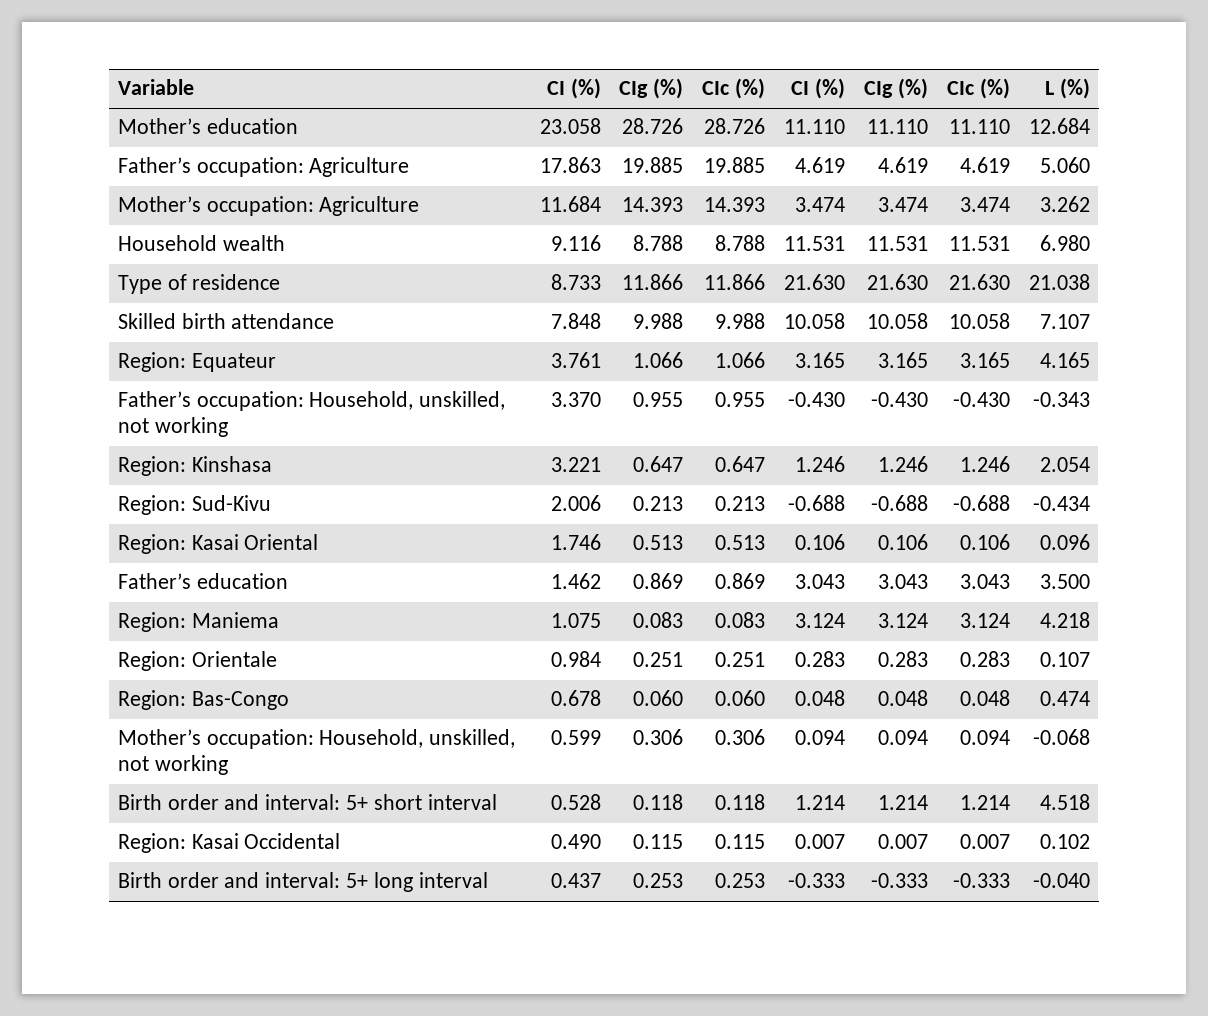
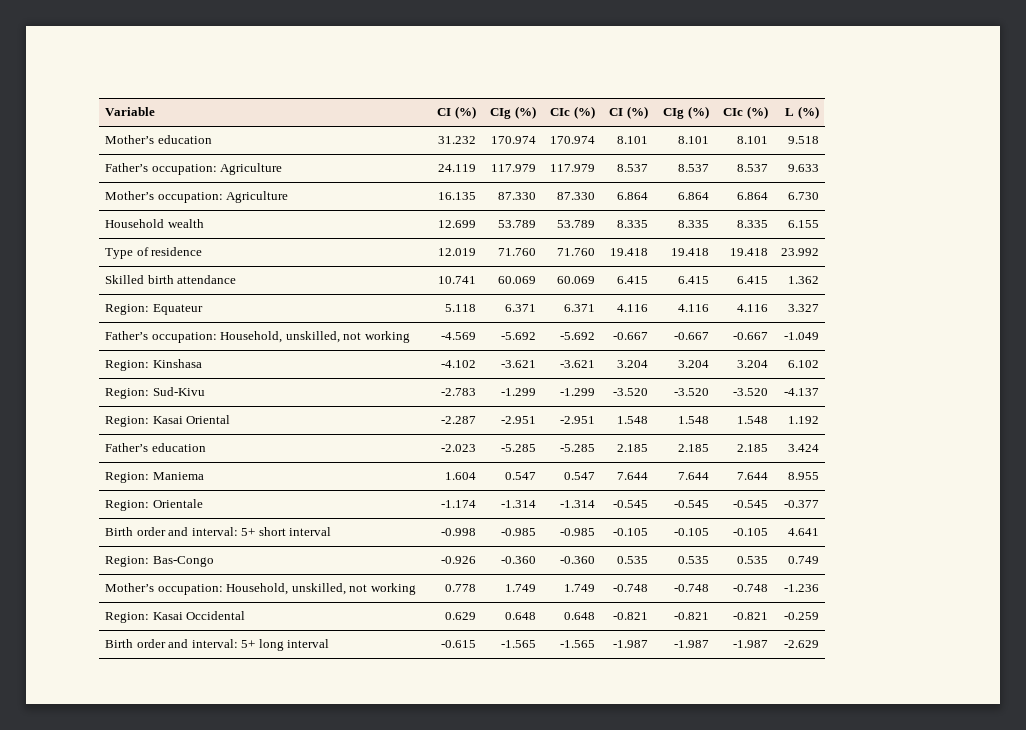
[540,118,602,134] [622,118,684,134] [704,118,766,134] [784,119,846,134] [867,119,929,134] [949,119,1011,134] [1029,118,1091,134] [117,157,410,177] [540,157,602,173] [622,157,684,173] [704,157,766,173] [795,157,846,173] [878,157,929,173] [960,157,1011,173] [1040,157,1091,173] [117,196,420,216] [540,196,602,212] [622,197,684,212] [704,197,766,212] [795,197,846,212] [878,197,929,212] [960,197,1011,212] [1040,196,1091,212] [117,235,285,251] [551,235,602,251] [633,235,684,251] [715,235,766,251] [784,236,846,251] [867,236,929,251] [949,236,1011,251] [1040,235,1091,251] [117,274,281,294] [551,274,602,290] [622,274,684,290] [704,274,766,290] [784,274,846,290] [867,274,929,290] [949,274,1011,290] [1029,274,1091,290] [117,313,335,329] [551,313,602,329] [633,313,684,329] [715,313,766,329] [784,313,846,329] [867,313,929,329] [949,313,1011,329] [1040,314,1091,329] [117,352,276,372] [551,352,602,368] [633,352,684,368] [715,352,766,368] [795,352,846,368] [878,352,929,368] [960,352,1011,368] [1040,352,1091,368] 23.058 | 28.726 | 28.726 | 11.110 | 11.110 | 11.110 | 12.684 // Father’s occupation: Agriculture | 17.863 | 19.885 | 19.885 | 4.619 | 4.619 | 4.619 | 5.060 // Mother’s occupation: Agriculture | 11.684 | 14.393 | 14.393 | 3.474 | 3.474 | 3.474 | 3.262 // Household wealth | 9.116 | 8.788 | 8.788 | 11.531 | 11.531 | 11.531 | 6.980 // Type of residence | 8.733 | 11.866 | 11.866 | 21.630 | 21.630 | 21.630 | 21.038 // Skilled birth attendance | 7.848 | 9.988 | 9.988 | 10.058 | 10.058 | 10.058 | 7.107 // Region: Equateur | 3.761 | 1.066 | 1.066 | 3.165 | 3.165 | 3.165 | 4.165 -> [437,136,476,144] [490,136,536,144] [549,136,595,144] [616,136,648,144] [677,136,709,144] [736,136,768,144] [787,136,819,144] [105,163,283,175] [437,164,476,172] [490,164,536,172] [549,164,595,172] [616,164,648,172] [677,164,709,172] [736,164,768,172] [787,164,819,172] [105,191,289,203] [437,192,476,200] [497,192,536,200] [556,192,595,200] [616,192,648,200] [677,192,709,200] [736,192,768,200] [787,192,819,200] [105,219,204,228] [437,220,476,228] [497,220,536,228] [556,220,595,228] [616,220,648,228] [677,220,709,228] [736,220,768,228] [787,220,819,228] [105,247,203,259] [437,248,476,256] [497,248,536,256] [556,248,595,256] [609,248,648,256] [670,248,709,256] [729,248,768,256] [780,248,819,256] [105,275,237,284] [437,276,476,284] [497,276,536,284] [556,276,595,284] [616,276,648,284] [677,276,709,284] [736,276,768,284] [787,276,819,284] [105,304,203,315] [444,304,476,312] [504,304,536,312] [563,304,595,312] [616,304,648,312] [677,304,709,312] [736,304,768,312] [787,304,819,312] 31.232 | 170.974 | 170.974 | 8.101 | 8.101 | 8.101 | 9.518 // Father’s occupation: Agriculture | 24.119 | 117.979 | 117.979 | 8.537 | 8.537 | 8.537 | 9.633 // Mother’s occupation: Agriculture | 16.135 | 87.330 | 87.330 | 6.864 | 6.864 | 6.864 | 6.730 // Household wealth | 12.699 | 53.789 | 53.789 | 8.335 | 8.335 | 8.335 | 6.155 // Type of residence | 12.019 | 71.760 | 71.760 | 19.418 | 19.418 | 19.418 | 23.992 // Skilled birth attendance | 10.741 | 60.069 | 60.069 | 6.415 | 6.415 | 6.415 | 1.362 // Region: Equateur | 5.118 | 6.371 | 6.371 | 4.116 | 4.116 | 4.116 | 3.327
[551,392,602,407] [633,392,684,407] [715,392,766,407] [788,392,846,407] [871,392,929,407] [953,392,1011,407] [1033,392,1091,407] [117,456,272,476] [551,457,602,472] [633,456,684,472] [715,456,766,472] [795,456,846,472] [878,456,929,472] [960,456,1011,472] [1040,457,1091,472] [117,495,271,515] [551,495,602,511] [633,496,684,511] [715,496,766,511] [788,495,846,511] [871,495,929,511] [953,495,1011,511] [1033,496,1091,511] [117,534,319,554] [551,534,602,550] [633,535,684,550] [715,535,766,550] [795,534,846,550] [878,534,929,550] [960,534,1011,550] [1040,534,1091,550] [117,573,288,589] [551,573,602,589] [633,573,684,589] [715,573,766,589] [795,574,846,589] [878,574,929,589] [960,574,1011,589] [1040,574,1091,589] [117,612,279,632] [551,613,602,628] [633,612,684,628] [715,612,766,628] [795,613,846,628] [878,613,929,628] [960,613,1011,628] [1040,612,1091,628] [117,651,277,671] [551,651,602,667] [633,652,684,667] [715,652,766,667] [795,651,846,667] [878,651,929,667] [960,651,1011,667] [1040,652,1091,667] [117,690,289,710] [551,690,602,706] [633,690,684,706] [715,690,766,706] [795,690,846,706] [878,690,929,706] [960,690,1011,706] [1040,691,1091,706] [117,729,516,749] [117,755,228,775] [551,730,602,745] [633,729,684,745] [715,729,766,745] [795,730,846,745] [878,730,929,745] [960,730,1011,745] [1033,729,1091,745] 3.370 | 0.955 | 0.955 | -0.430 | -0.430 | -0.430 | -0.343 // Region: Kinshasa | 3.221 | 0.647 | 0.647 | 1.246 | 1.246 | 1.246 | 2.054 // Region: Sud-Kivu | 2.006 | 0.213 | 0.213 | -0.688 | -0.688 | -0.688 | -0.434 // Region: Kasai Oriental | 1.746 | 0.513 | 0.513 | 0.106 | 0.106 | 0.106 | 0.096 // Father’s education | 1.462 | 0.869 | 0.869 | 3.043 | 3.043 | 3.043 | 3.500 // Region: Maniema | 1.075 | 0.083 | 0.083 | 3.124 | 3.124 | 3.124 | 4.218 // Region: Orientale | 0.984 | 0.251 | 0.251 | 0.283 | 0.283 | 0.283 | 0.107 // Region: Bas-Congo | 0.678 | 0.060 | 0.060 | 0.048 | 0.048 | 0.048 | 0.474 // Mother’s occupation: Household, unskilled, not working | 0.599 | 0.306 | 0.306 | 0.094 | 0.094 | 0.094 | -0.068 -> [440,332,476,340] [500,332,536,340] [559,332,595,340] [612,332,648,340] [673,332,709,340] [732,332,768,340] [783,332,819,340] [105,359,202,371] [440,360,476,368] [500,360,536,368] [559,360,595,368] [616,360,648,368] [677,360,709,368] [736,360,768,368] [787,360,819,368] [105,387,205,399] [440,388,476,396] [500,388,536,396] [559,388,595,396] [612,388,648,396] [673,388,709,396] [732,388,768,396] [783,388,819,396] [105,415,231,427] [440,416,476,424] [500,416,536,424] [559,416,595,424] [616,416,648,424] [677,416,709,424] [736,416,768,424] [787,416,819,424] [105,443,206,452] [440,444,476,452] [500,444,536,452] [559,444,595,452] [616,444,648,452] [677,444,709,452] [736,444,768,452] [787,444,819,452] [105,472,204,483] [444,472,476,480] [504,472,536,480] [563,472,595,480] [616,472,648,480] [677,472,709,480] [736,472,768,480] [787,472,819,480] [105,499,203,511] [440,500,476,508] [500,500,536,508] [559,500,595,508] [612,500,648,508] [673,500,709,508] [732,500,768,508] [783,500,819,508] -4.569 | -5.692 | -5.692 | -0.667 | -0.667 | -0.667 | -1.049 // Region: Kinshasa | -4.102 | -3.621 | -3.621 | 3.204 | 3.204 | 3.204 | 6.102 // Region: Sud-Kivu | -2.783 | -1.299 | -1.299 | -3.520 | -3.520 | -3.520 | -4.137 // Region: Kasai Oriental | -2.287 | -2.951 | -2.951 | 1.548 | 1.548 | 1.548 | 1.192 // Father’s education | -2.023 | -5.285 | -5.285 | 2.185 | 2.185 | 2.185 | 3.424 // Region: Maniema | 1.604 | 0.547 | 0.547 | 7.644 | 7.644 | 7.644 | 8.955 // Region: Orientale | -1.174 | -1.314 | -1.314 | -0.545 | -0.545 | -0.545 | -0.377
[551,794,602,810] [633,794,684,810] [715,794,766,810] [795,795,846,810] [878,795,929,810] [960,795,1011,810] [1040,794,1091,810] [117,833,341,853] [551,834,602,849] [633,834,684,849] [715,834,766,849] [795,834,846,849] [878,834,929,849] [960,834,1011,849] [1040,834,1091,849] 0.528 | 0.118 | 0.118 | 1.214 | 1.214 | 1.214 | 4.518 // Region: Kasai Occidental | 0.490 | 0.115 | 0.115 | 0.007 | 0.007 | 0.007 | 0.102 -> [440,528,476,536] [500,528,536,536] [559,528,595,536] [612,528,648,536] [673,528,709,536] [732,528,768,536] [787,528,819,536] [105,556,214,567] [440,556,476,564] [500,556,536,564] [559,556,595,564] [616,556,648,564] [677,556,709,564] [736,556,768,564] [787,556,819,564] [105,583,416,595] [444,584,476,592] [504,584,536,592] [563,584,595,592] [612,584,648,592] [673,584,709,592] [732,584,768,592] [783,584,819,592] [105,611,246,623] [444,612,476,620] [504,612,536,620] [563,612,595,620] [612,612,648,620] [673,612,709,620] [732,612,768,620] [783,612,819,620] -0.998 | -0.985 | -0.985 | -0.105 | -0.105 | -0.105 | 4.641 // Region: Bas-Congo | -0.926 | -0.360 | -0.360 | 0.535 | 0.535 | 0.535 | 0.749 // Mother’s occupation: Household, unskilled, not working | 0.778 | 1.749 | 1.749 | -0.748 | -0.748 | -0.748 | -1.236 // Region: Kasai Occidental | 0.629 | 0.648 | 0.648 | -0.821 | -0.821 | -0.821 | -0.259
[551,873,602,888] [633,873,684,888] [715,873,766,888] [788,873,846,888] [871,873,929,888] [953,873,1011,888] [1033,873,1091,888] 0.437 | 0.253 | 0.253 | -0.333 | -0.333 | -0.333 | -0.040 -> [440,640,476,648] [500,640,536,648] [559,640,595,648] [612,640,648,648] [673,640,709,648] [732,640,768,648] [783,640,819,648] -0.615 | -1.565 | -1.565 | -1.987 | -1.987 | -1.987 | -2.629

